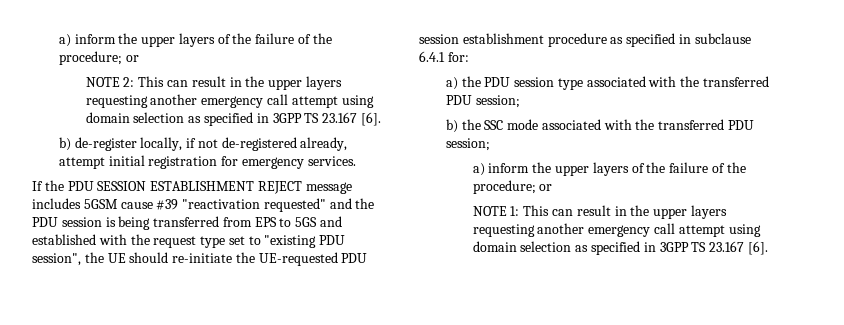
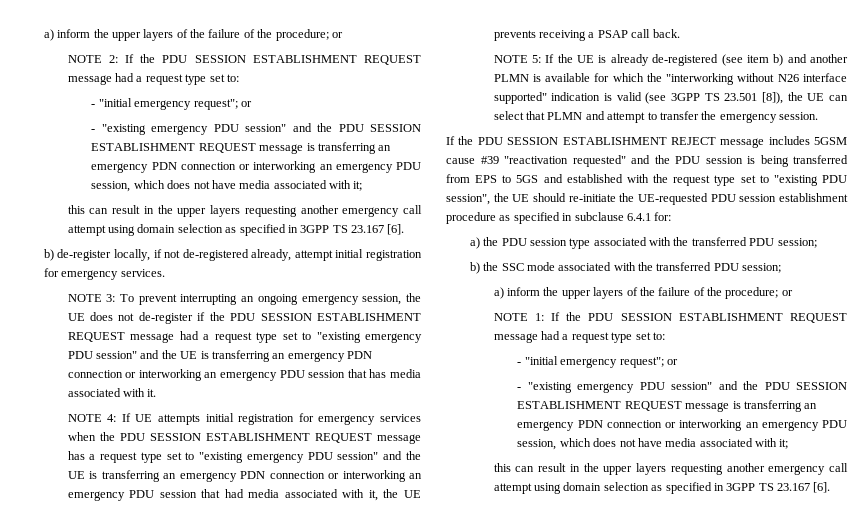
[138,76,165,87] This -> [125,54,421,65] [67,73,239,85] [91,98,252,110] [91,123,421,135] [91,142,392,154] [91,161,422,173] [91,180,363,192] [67,205,85,214] If the PDU SESSION ESTABLISHMENT REQUEST message had a request type set to: // - "initial emergency request"; or // - "existing emergency PDU session" and the PDU SESSION ESTABLISHMENT REQUEST message is transferring an emergency PDN connection or interworking an emergency PDU session, which does not have media associated with it; // this
(356, 161) none -> [67,293,421,305] [67,312,421,324] [67,331,422,343] [67,350,373,362] [67,369,422,381] [67,388,157,397] [67,413,421,425] [67,432,421,444] [67,451,421,463] [67,470,422,482] [67,489,422,501] [493,29,680,41] [493,54,848,66] [493,73,847,85] [493,92,848,104] [493,111,819,123] // NOTE 3: To prevent interrupting an ongoing emergency session, the UE does not de-register if the PDU SESSION ESTABLISHMENT REQUEST message had a request type set to "existing emergency PDU session" and the UE is transferring an emergency PDN connection or interworking an emergency PDU session that has media associated with it. // NOTE 4: If UE attempts initial registration for emergency services when the PDU SESSION ESTABLISHMENT REQUEST message has a request type set to "existing emergency PDU session" and the UE is transferring an emergency PDN connection or interworking an emergency PDU session that had media associated with it, the UE prevents receiving a PSAP call back. // NOTE 5: If the UE is already de-registered (see item b) and another PLMN is available for which the "interworking without N26 interface supported" indication is valid (see 3GPP TS 23.501 [8]), the UE can select that PLMN and attempt to transfer the emergency session.
[523,205,550,216] This -> [551,312,847,323] [493,331,665,343] [517,356,678,368] [517,381,847,393] [517,400,818,412] [517,419,847,431] [517,438,789,450] [493,463,511,472] If the PDU SESSION ESTABLISHMENT REQUEST message had a request type set to: // - "initial emergency request"; or // - "existing emergency PDU session" and the PDU SESSION ESTABLISHMENT REQUEST message is transferring an emergency PDN connection or interworking an emergency PDU session, which does not have media associated with it; // this

